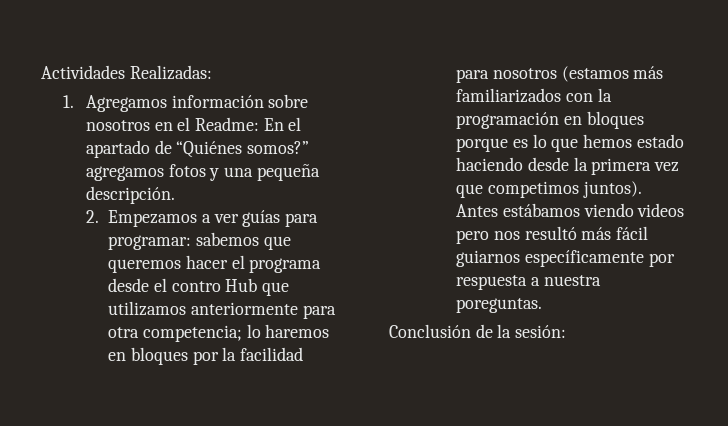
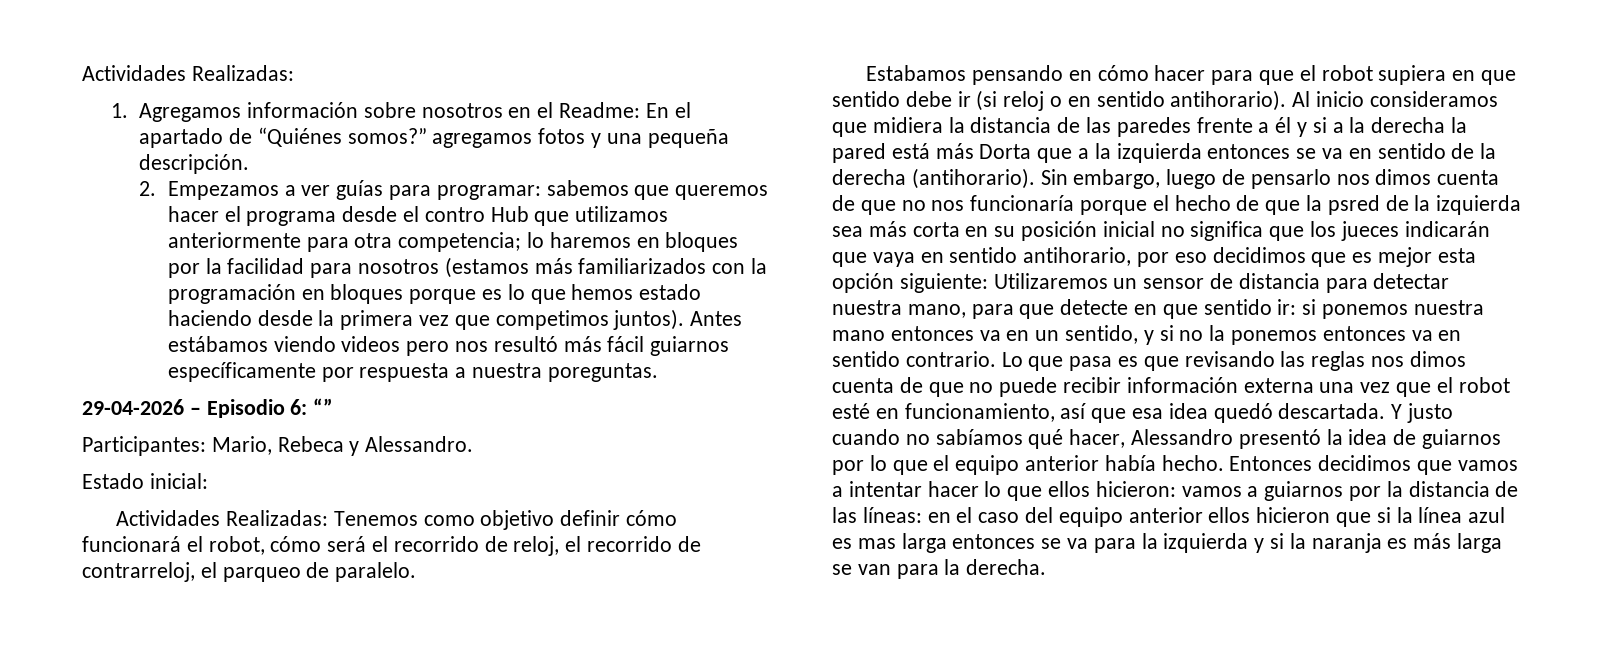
[389,324,567,338] Conclusión de la sesión: -> [82,398,334,418] [82,436,474,456] [82,473,208,489] [116,510,677,530] [82,536,701,556] [82,562,417,582] [866,65,1517,85] [832,90,1498,111] [832,117,1468,137] [832,143,1497,163] [832,168,1500,189] [832,195,1522,215] [832,221,1490,241] [832,247,1476,267] [832,273,1450,293] [832,299,1484,319] [832,325,1462,345] [832,351,1466,371] [832,377,1510,397] [832,403,1454,423] [832,429,1502,449] [832,455,1518,475] [832,481,1519,501] [832,507,1506,527] [832,533,1503,553] [832,559,1047,579] 29-04-2026 – Episodio 6: “” // Participantes: Mario, Rebeca y Alessandro. // Estado inicial: // Actividades Realizadas: Tenemos como objetivo definir cómo funcionará el robot, cómo será el recorrido de reloj, el recorrido de contrarreloj, el parqueo de paralelo. // Estabamos pensando en cómo hacer para que el robot supiera en que sentido debe ir (si reloj o en sentido antihorario). Al inicio consideramos que midiera la distancia de las paredes frente a él y si a la derecha la pared está más Dorta que a la izquierda entonces se va en sentido de la derecha (antihorario). Sin embargo, luego de pensarlo nos dimos cuenta de que no nos funcionaría porque el hecho de que la psred de la izquierda sea más corta en su posición inicial no significa que los jueces indicarán que vaya en sentido antihorario, por eso decidimos que es mejor esta opción siguiente: Utilizaremos un sensor de distancia para detectar nuestra mano, para que detecte en que sentido ir: si ponemos nuestra mano entonces va en un sentido, y si no la ponemos entonces va en sentido contrario. Lo que pasa es que revisando las reglas nos dimos cuenta de que no puede recibir información externa una vez que el robot esté en funcionamiento, así que esa idea quedó descartada. Y justo cuando no sabíamos qué hacer, Alessandro presentó la idea de guiarnos por lo que el equipo anterior había hecho. Entonces decidimos que vamos a intentar hacer lo que ellos hicieron: vamos a guiarnos por la distancia de las líneas: en el caso del equipo anterior ellos hicieron que si la línea azul es mas larga entonces se va para la izquierda y si la naranja es más larga se van para la derecha.

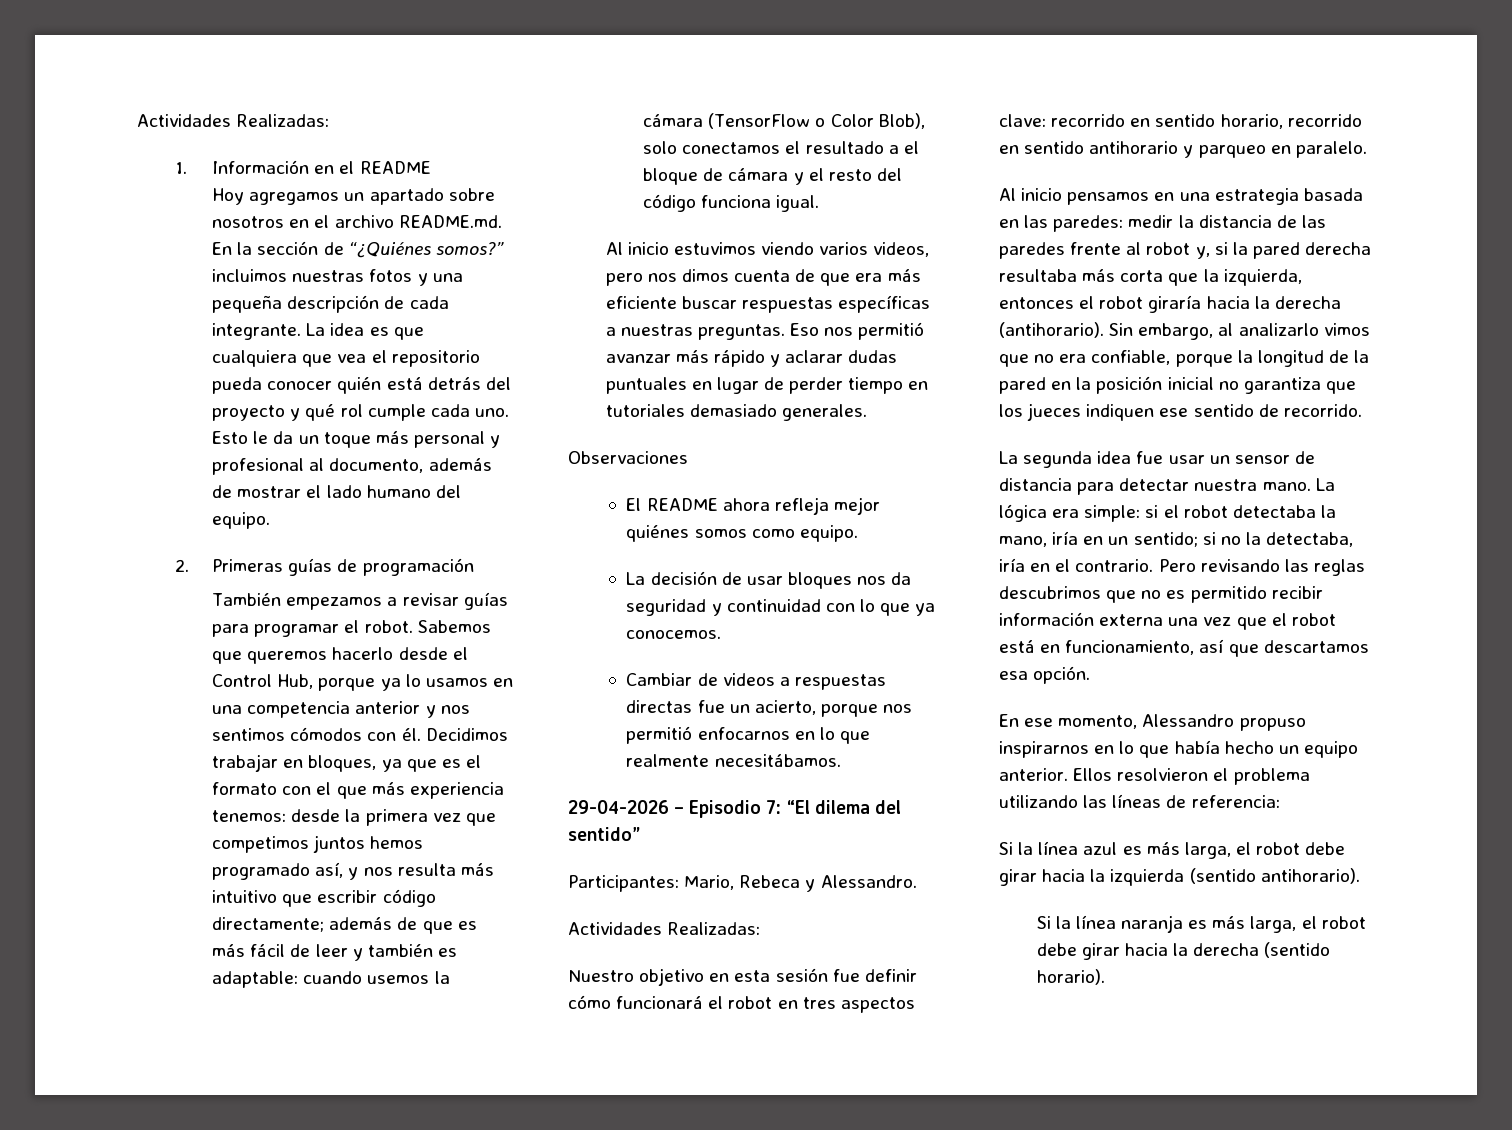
[139,102,691,122] [139,127,729,148] [139,154,250,174] [139,180,769,200] [167,206,669,226] [167,232,739,252] [167,257,768,278] [167,284,702,304] [167,310,252,326] Agregamos información sobre nosotros en el Readme: En el apartado de “Quiénes somos?” agregamos fotos y una pequeña descripción. // 2. Empezamos a ver guías para programar: sabemos que queremos hacer el programa desde el contro Hub que utilizamos anteriormente para otra competencia; lo haremos en bloques por la facilidad para nosotros (estamos más familiarizados con la programación en bloques porque es lo que hemos estado haciendo -> [212,160,431,174] [212,188,495,205] [212,215,502,228] [212,241,504,258] [212,269,463,286] [212,295,449,313] [212,323,424,340] [212,350,480,367] [212,377,511,394] [212,404,509,421] [212,431,501,448] [212,458,492,475] [212,485,461,498] [212,512,271,529] [174,558,474,576] [212,592,508,610] [212,620,491,637] [212,647,468,664] [212,674,513,691] [212,701,470,718] [212,727,508,741] [212,754,481,772] [212,782,504,799] [212,810,287,822] Información en el README // Hoy agregamos un apartado sobre nosotros en el archivo README.md. En la sección de “¿Quiénes somos?” incluimos nuestras fotos y una pequeña descripción de cada integrante. La idea es que cualquiera que vea el repositorio pueda conocer quién está detrás del proyecto y qué rol cumple cada uno. Esto le da un toque más personal y profesional al documento, además de mostrar el lado humano del equipo. // 2. Primeras guías de programación // También empezamos a revisar guías para programar el robot. Sabemos que queremos hacerlo desde el Control Hub, porque ya lo usamos en una competencia anterior y nos sentimos cómodos con él. Decidimos trabajar en bloques, ya que es el formato con el que más experiencia tenemos:
[613,309,743,330] [167,336,730,356] [167,362,658,382] [82,398,334,418] juntos). Antes estábamos viendo videos pero nos resultó más fácil guiarnos específicamente por respuesta a nuestra poreguntas. // 29-04-2026 – Episodio 6: “” -> [313,835,424,853] [212,862,494,880] [212,889,436,907] [212,917,477,934] [212,944,457,961] [212,971,450,988] [643,113,925,129] [643,141,919,154] [643,168,902,185] [643,194,820,212] [605,242,930,257] [605,269,921,286] [605,295,930,313] [605,322,925,340] [605,350,898,367] [605,377,929,394] [605,404,867,421] [568,451,688,464] [626,497,881,515] [626,525,858,542] [626,571,912,589] [626,599,936,616] [626,630,722,639] [626,673,887,690] [626,700,913,717] [626,726,871,744] [626,754,841,767] [568,800,901,818] [568,827,640,841] juntos hemos programado así, y nos resulta más intuitivo que escribir código directamente; además de que es más fácil de leer y también es adaptable: cuando usemos la cámara (TensorFlow o Color Blob), solo conectamos el resultado a el bloque de cámara y el resto del código funciona igual. // Al inicio estuvimos viendo varios videos, pero nos dimos cuenta de que era más eficiente buscar respuestas específicas a nuestras preguntas. Eso nos permitió avanzar más rápido y aclarar dudas puntuales en lugar de perder tiempo en tutoriales demasiado generales. // Observaciones // El README ahora refleja mejor quiénes somos como equipo. // La decisión de usar bloques nos da seguridad y continuidad con lo que ya conocemos. // Cambiar de videos a respuestas directas fue un acierto, porque nos permitió enfocarnos en lo que realmente necesitábamos. // 29-04-2026 – Episodio 7: “El dilema del sentido”
[82,473,208,489] [116,510,677,530] [82,536,701,556] [82,562,417,582] [866,65,1517,85] [832,90,1498,111] [832,117,943,137] // Estado inicial: // Actividades Realizadas: Tenemos como objetivo definir cómo funcionará el robot, cómo será el recorrido de reloj, el recorrido de contrarreloj, el parqueo de paralelo. // Estabamos pensando en cómo hacer para que el robot supiera en que sentido debe ir (si reloj o en sentido antihorario). Al inicio consideramos que midiera -> [568,922,761,935] [568,968,917,986] [568,995,915,1013] [999,114,1362,129] [999,141,1367,158] [999,188,1363,205] [999,215,1174,232] // Actividades Realizadas: // Nuestro objetivo en esta sesión fue definir cómo funcionará el robot en tres aspectos clave: recorrido en sentido horario, recorrido en sentido antihorario y parqueo en paralelo. // Al inicio pensamos en una estrategia basada en las paredes: medir
[1258,117,1468,137] [832,143,1475,163] a él y si a la derecha la pared está más Dorta que a la izquierda entonces se va en sentido de -> [1126,242,1372,259] [999,269,1302,286] [999,295,1250,313] al robot y, si la pared derecha resultaba más corta que la izquierda, entonces el robot giraría hacia
[1166,169,1500,189] [832,195,1522,215] [832,221,1016,237] luego de pensarlo nos dimos cuenta de que no nos funcionaría porque el hecho de que la psred de la izquierda sea más corta en su -> [1218,323,1370,336] [999,350,1370,367] [999,377,1092,394] al analizarlo vimos que no era confiable, porque la longitud de la pared en la
[1190,221,1264,241] significa -> [1243,377,1321,394] garantiza
[1404,221,1490,237] [832,247,1476,267] [832,273,1108,293] indicarán que vaya en sentido antihorario, por eso decidimos que es mejor esta opción siguiente: Utilizaremos -> [1086,404,1362,421] [999,451,1205,468] indiquen ese sentido de recorrido. // La segunda idea fue usar
[907,299,1484,319] [832,325,1462,345] [832,351,1466,371] [832,377,1058,397] mano, para que detecte en que sentido ir: si ponemos nuestra mano entonces va en un sentido, y si no la ponemos entonces va en sentido contrario. Lo que pasa es que revisando las reglas nos dimos cuenta de que no puede -> [1262,478,1335,491] [999,504,1336,522] [999,531,1354,547] [999,558,1365,576] [999,586,1267,603] mano. La lógica era simple: si el robot detectaba la mano, iría en un sentido; si no la detectaba, iría en el contrario. Pero revisando las reglas descubrimos que no es permitido
[832,403,870,419] esté -> [999,640,1035,653] está
[1132,403,1454,423] [832,429,1502,449] [832,455,1518,475] [832,481,1519,501] [832,507,1506,527] [832,533,1503,553] [832,559,1047,579] esa idea quedó descartada. Y justo cuando no sabíamos qué hacer, Alessandro presentó la idea de guiarnos por lo que el equipo anterior había hecho. Entonces decidimos que vamos a intentar hacer lo que ellos hicieron: vamos a guiarnos por la distancia de las líneas: en el caso del equipo anterior ellos hicieron que si la línea azul es mas larga entonces se va para la izquierda y si la naranja es más larga se van para la derecha. -> [1263,640,1369,653] [999,666,1091,684] [999,714,1306,731] [999,740,1358,758] [999,768,1310,785] [999,794,1280,808] [999,841,1346,859] [999,868,1360,886] [1036,915,1366,933] [1036,942,1331,960] [1036,969,1105,985] descartamos esa opción. // En ese momento, Alessandro propuso inspirarnos en lo que había hecho un equipo anterior. Ellos resolvieron el problema utilizando las líneas de referencia: // Si la línea azul es más larga, el robot debe girar hacia la izquierda (sentido antihorario). // Si la línea naranja es más larga, el robot debe girar hacia la derecha (sentido horario).

